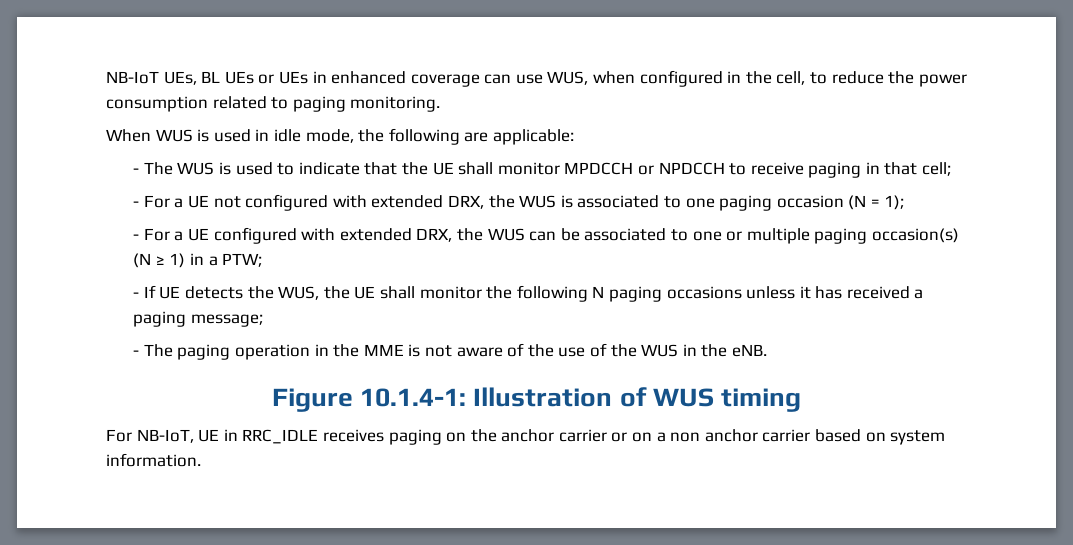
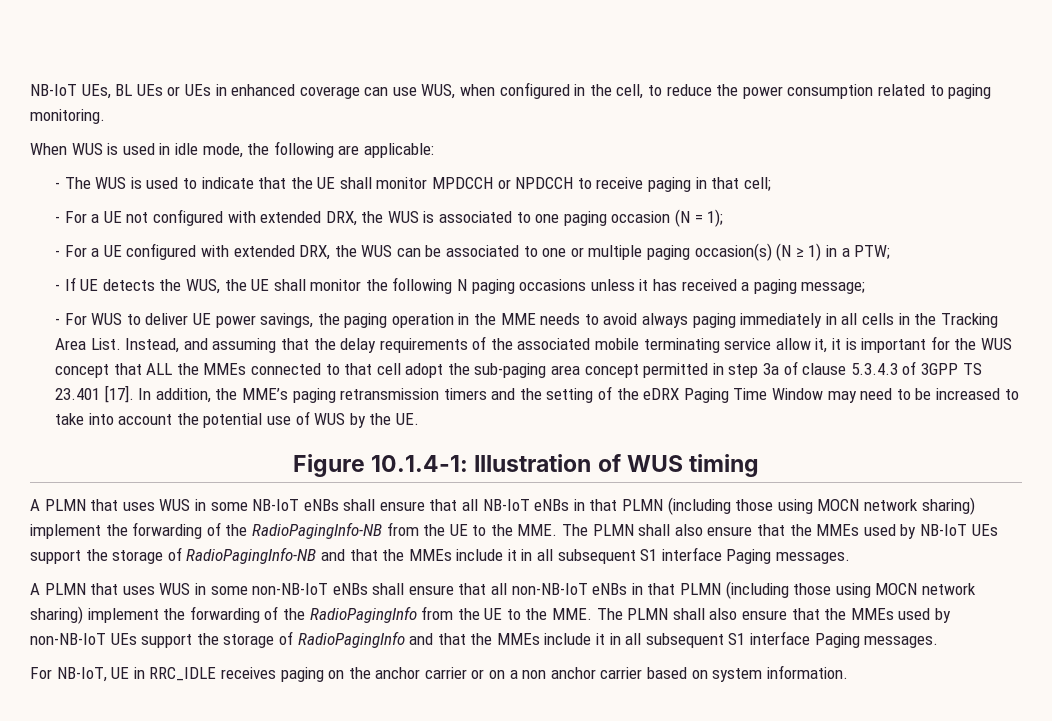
[143,344,173,357] The -> [64,313,340,328] For WUS to deliver UE power savings, the
[408,343,767,357] is not aware of the use of the WUS in the eNB. -> [540,313,998,328] [54,336,1012,353] [54,361,982,378] [54,385,1019,403] [54,411,419,428] needs to avoid always paging immediately in all cells in the Tracking Area List. Instead, and assuming that the delay requirements of the associated mobile terminating service allow it, it is important for the WUS concept that ALL the MMEs connected to that cell adopt the sub-paging area concept permitted in step 3a of clause 5.3.4.3 of 3GPP TS 23.401 [17]. In addition, the MME’s paging retransmission timers and the setting of the eDRX Paging Time Window may need to be increased to take into account the potential use of WUS by the UE.
(801, 400) none -> [30,497,975,515] [30,522,998,539] [30,547,851,564] [30,581,976,599] [30,606,951,624] [30,631,939,648] // A PLMN that uses WUS in some NB-IoT eNBs shall ensure that all NB-IoT eNBs in that PLMN (including those using MOCN network sharing) implement the forwarding of the RadioPagingInfo-NB from the UE to the MME. The PLMN shall also ensure that the MMEs used by NB-IoT UEs support the storage of RadioPagingInfo-NB and that the MMEs include it in all subsequent S1 interface Paging messages. // A PLMN that uses WUS in some non-NB-IoT eNBs shall ensure that all non-NB-IoT eNBs in that PLMN (including those using MOCN network sharing) implement the forwarding of the RadioPagingInfo from the UE to the MME. The PLMN shall also ensure that the MMEs used by non-NB-IoT UEs support the storage of RadioPagingInfo and that the MMEs include it in all subsequent S1 interface Paging messages.

